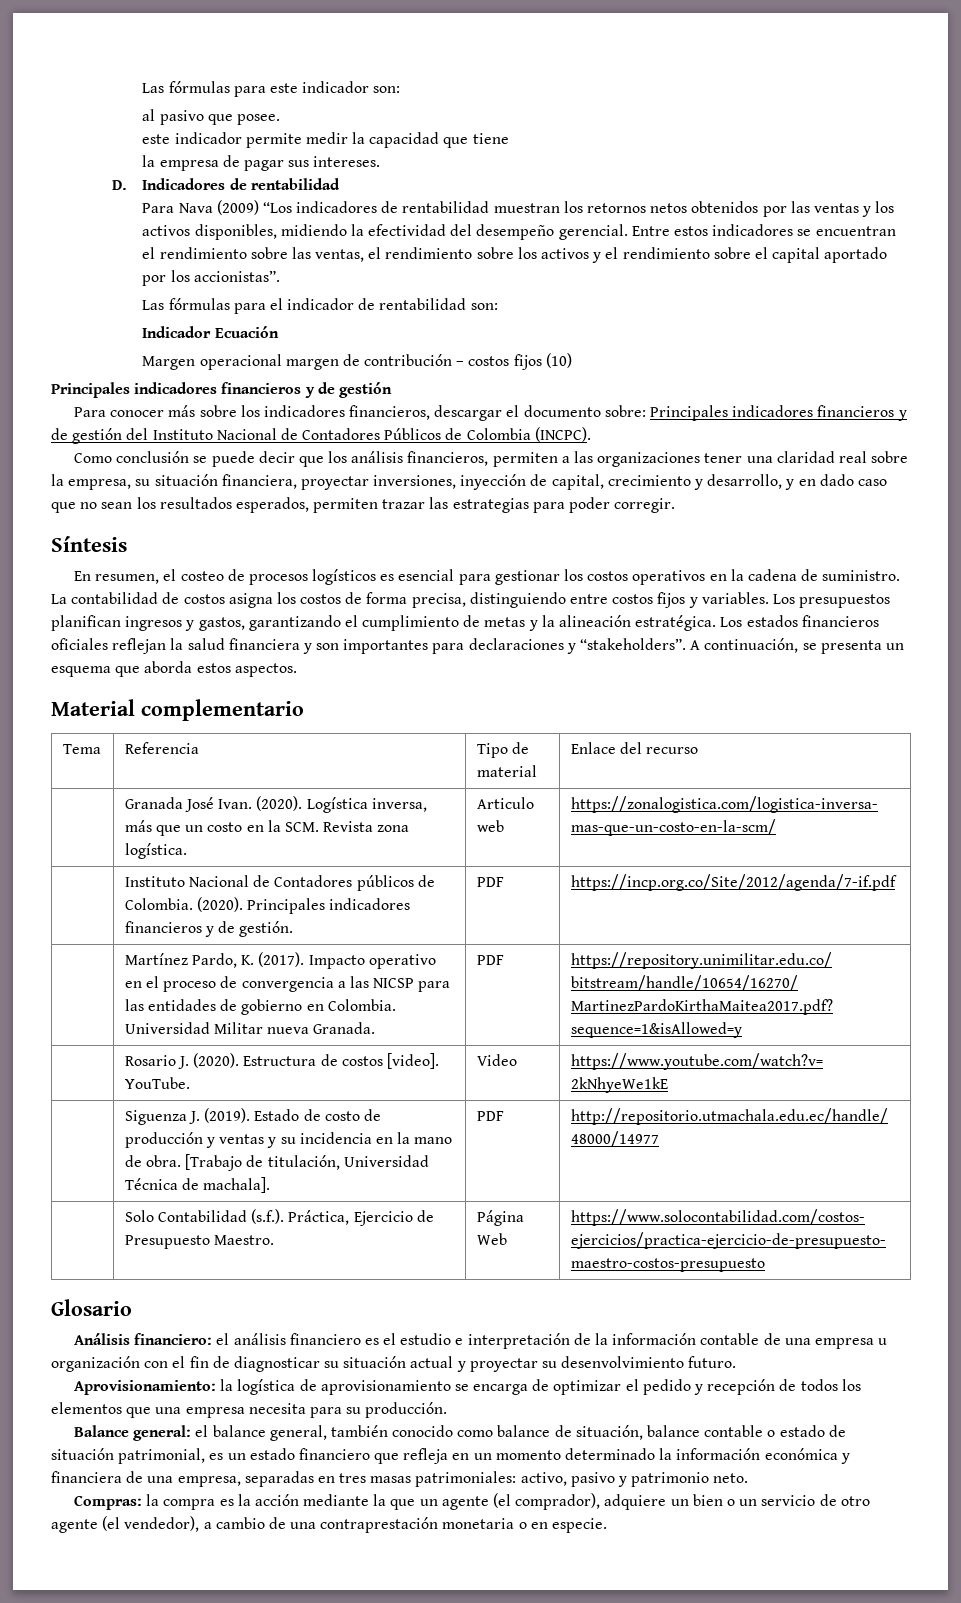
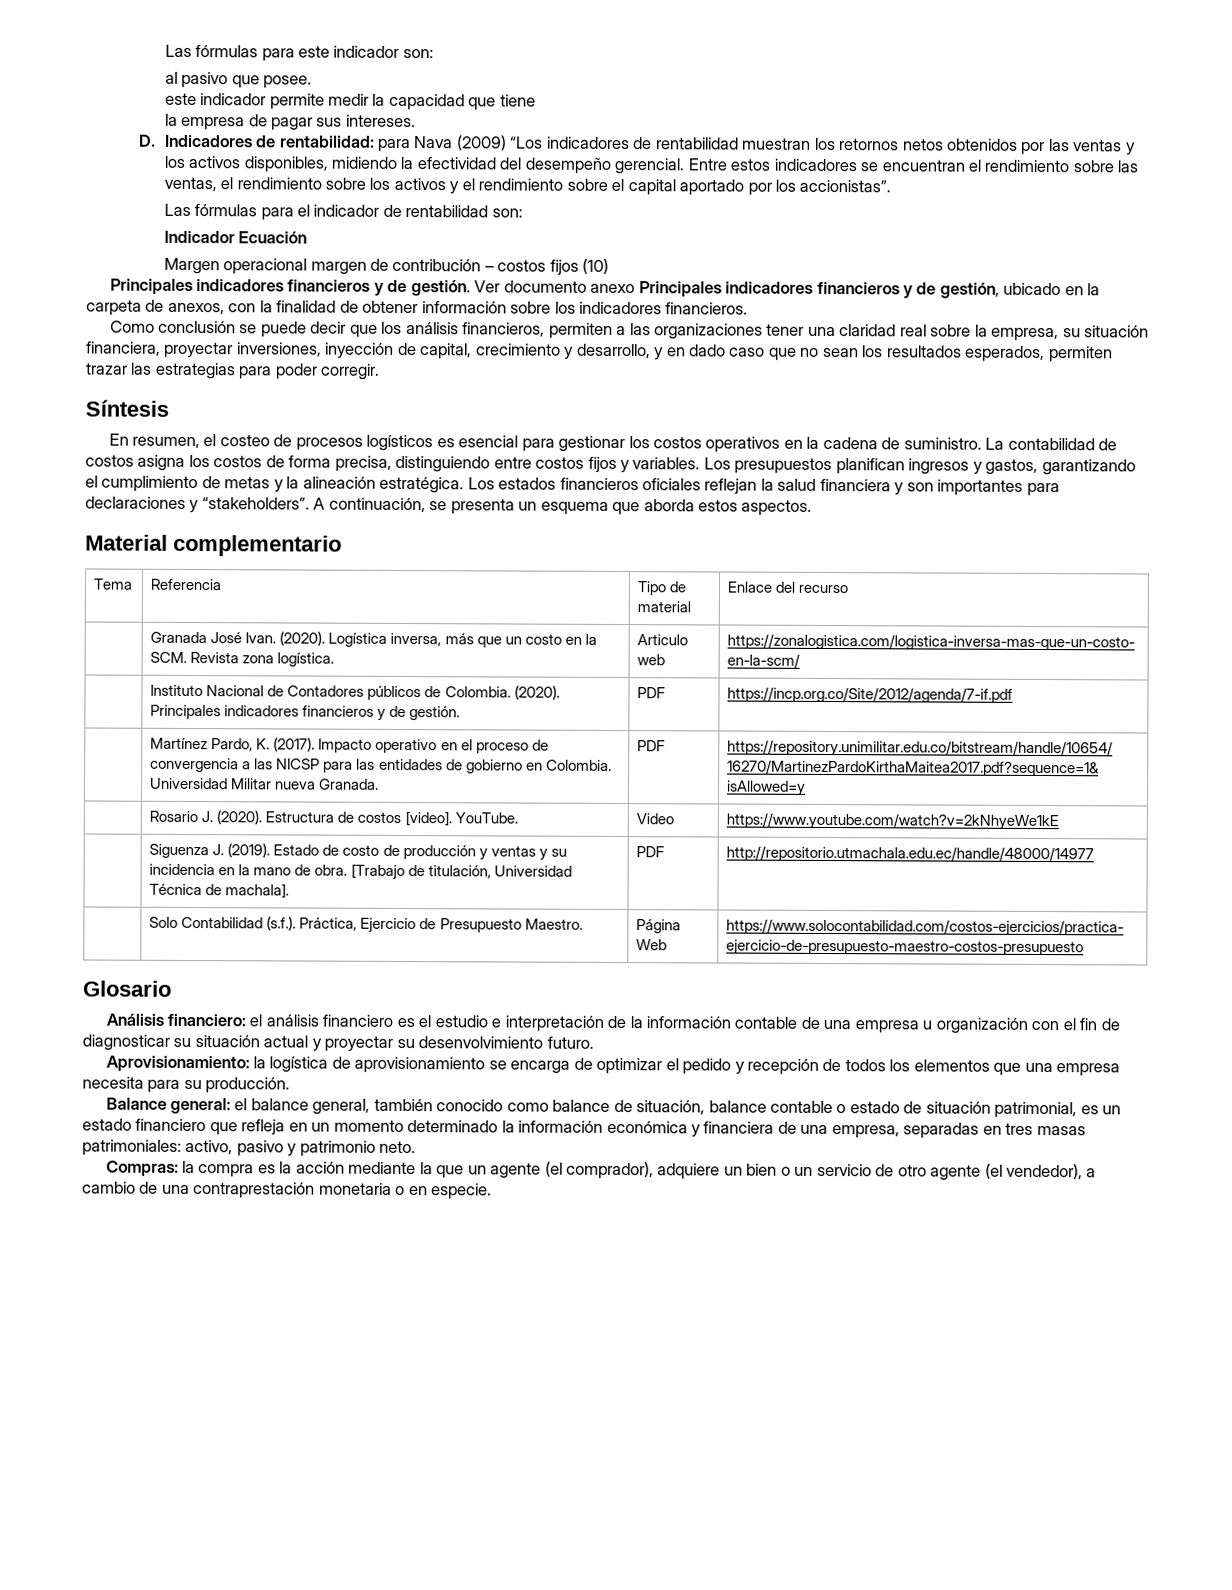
[250,178,340,190] [142,203,175,213] rentabilidad // Para -> [279,135,412,153] rentabilidad: para
[338,382,392,398] [73,405,907,421] [51,427,591,444] gestión // Para conocer más sobre los indicadores financieros, descargar el documento sobre: Principales indicadores financieros y de gestión del Instituto Nacional de Contadores Públicos de Colombia (INCPC). -> [410,280,1101,299] [86,299,749,316] gestión. Ver documento anexo Principales indicadores financieros y de gestión, ubicado en la carpeta de anexos, con la finalidad de obtener información sobre los indicadores financieros.

